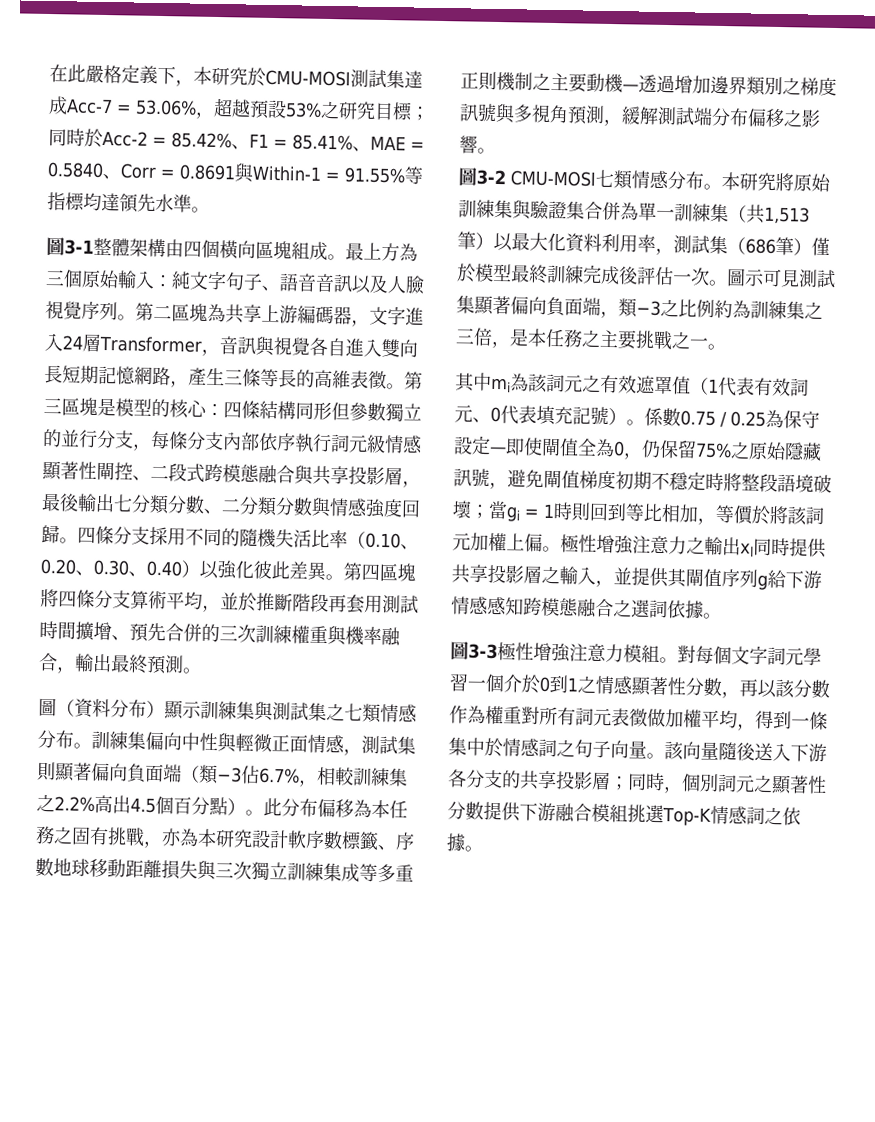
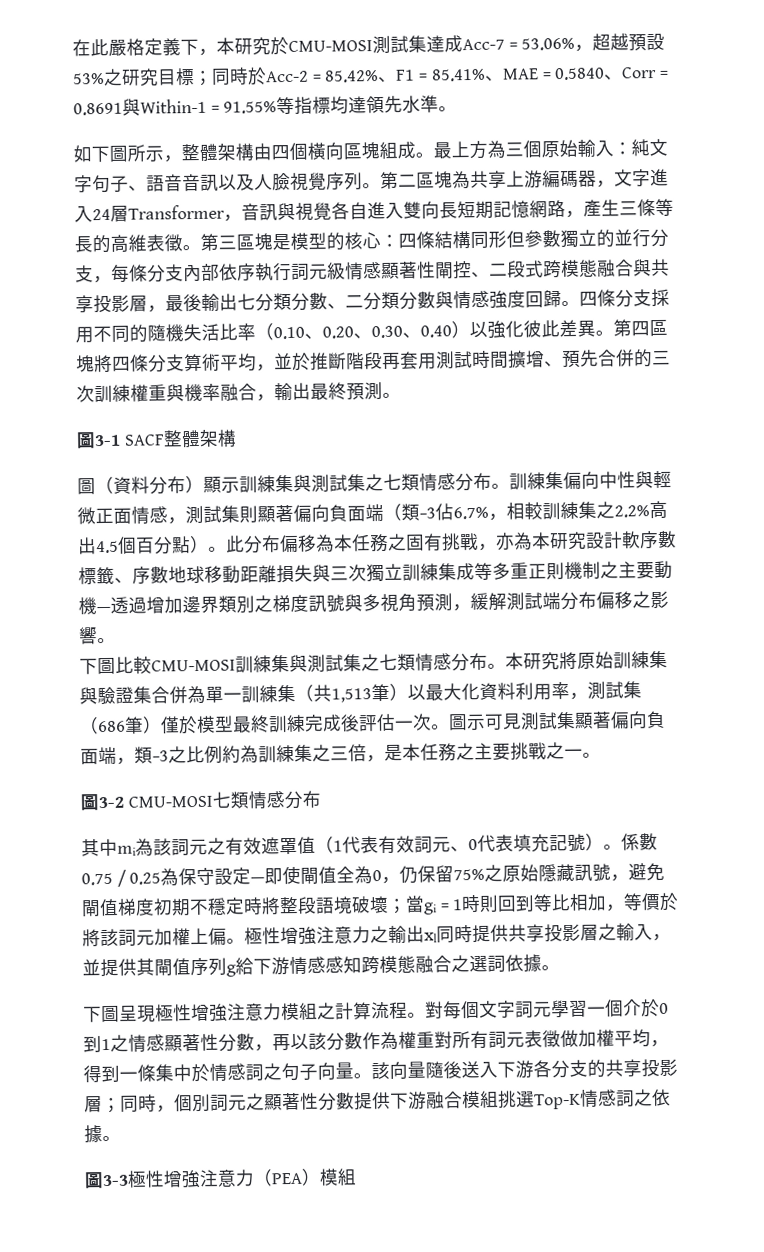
[46,236,94,256] 圖3-1 -> [73,144,182,163] 如下圖所示，
(202, 670) none -> [76,429,237,449] // 圖3-1 SACF整體架構
[458,167,596,187] 圖3-2 CMU-MOSI -> [79,654,380,675] 下圖比較CMU-MOSI訓練集與測試集之
(726, 347) none -> [80,790,321,811] // 圖3-2 CMU-MOSI七類情感分布
[450,641,498,660] 圖3-3 -> [83,1005,156,1023] 下圖呈現
(660, 653) none -> [317,1001,408,1020] 之計算流程
(483, 848) none -> [84,1168,357,1189] // 圖3-3極性增強注意力（PEA）模組

